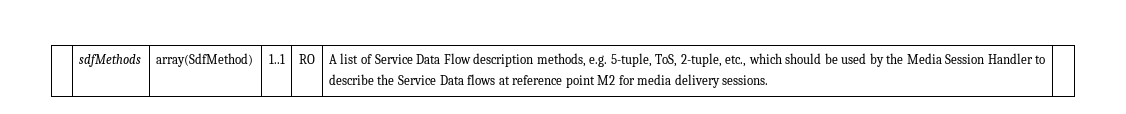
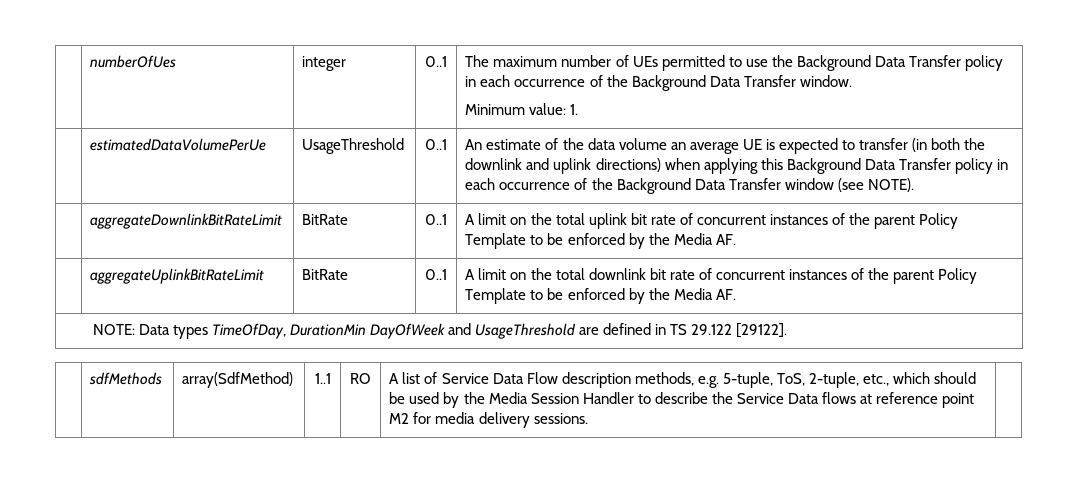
(78, 60) none -> [90,55,177,68] [302,56,347,71] [425,56,447,67] [465,55,1003,71] [465,75,852,91] [465,103,579,115] [90,138,267,151] [302,138,405,154] [425,139,447,150] [465,138,986,154] [465,158,1008,174] [465,178,914,194] [90,213,283,229] [302,214,349,225] [425,214,447,225] [465,213,959,229] [465,233,736,249] [90,268,265,284] [302,269,349,280] [425,269,447,280] [465,268,978,284] [465,288,736,304] [92,323,788,339] | numberOfUes | integer | 0..1 | The maximum number of UEs permitted to use the Background Data Transfer policy in each occurrence of the Background Data Transfer window. // Minimum value: 1. // | estimatedDataVolumePerUe | UsageThreshold | 0..1 | An estimate of the data volume an average UE is expected to transfer (in both the downlink and uplink directions) when applying this Background Data Transfer policy in each occurrence of the Background Data Transfer window (see NOTE). // | aggregateDownlinkBitRateLimit | BitRate | 0..1 | A limit on the total uplink bit rate of concurrent instances of the parent Policy Template to be enforced by the Media AF. // | aggregateUplinkBitRateLimit | BitRate | 0..1 | A limit on the total downlink bit rate of concurrent instances of the parent Policy Template to be enforced by the Media AF. // NOTE: Data types TimeOfDay, DurationMin DayOfWeek and UsageThreshold are defined in TS 29.122 [29122]. //

